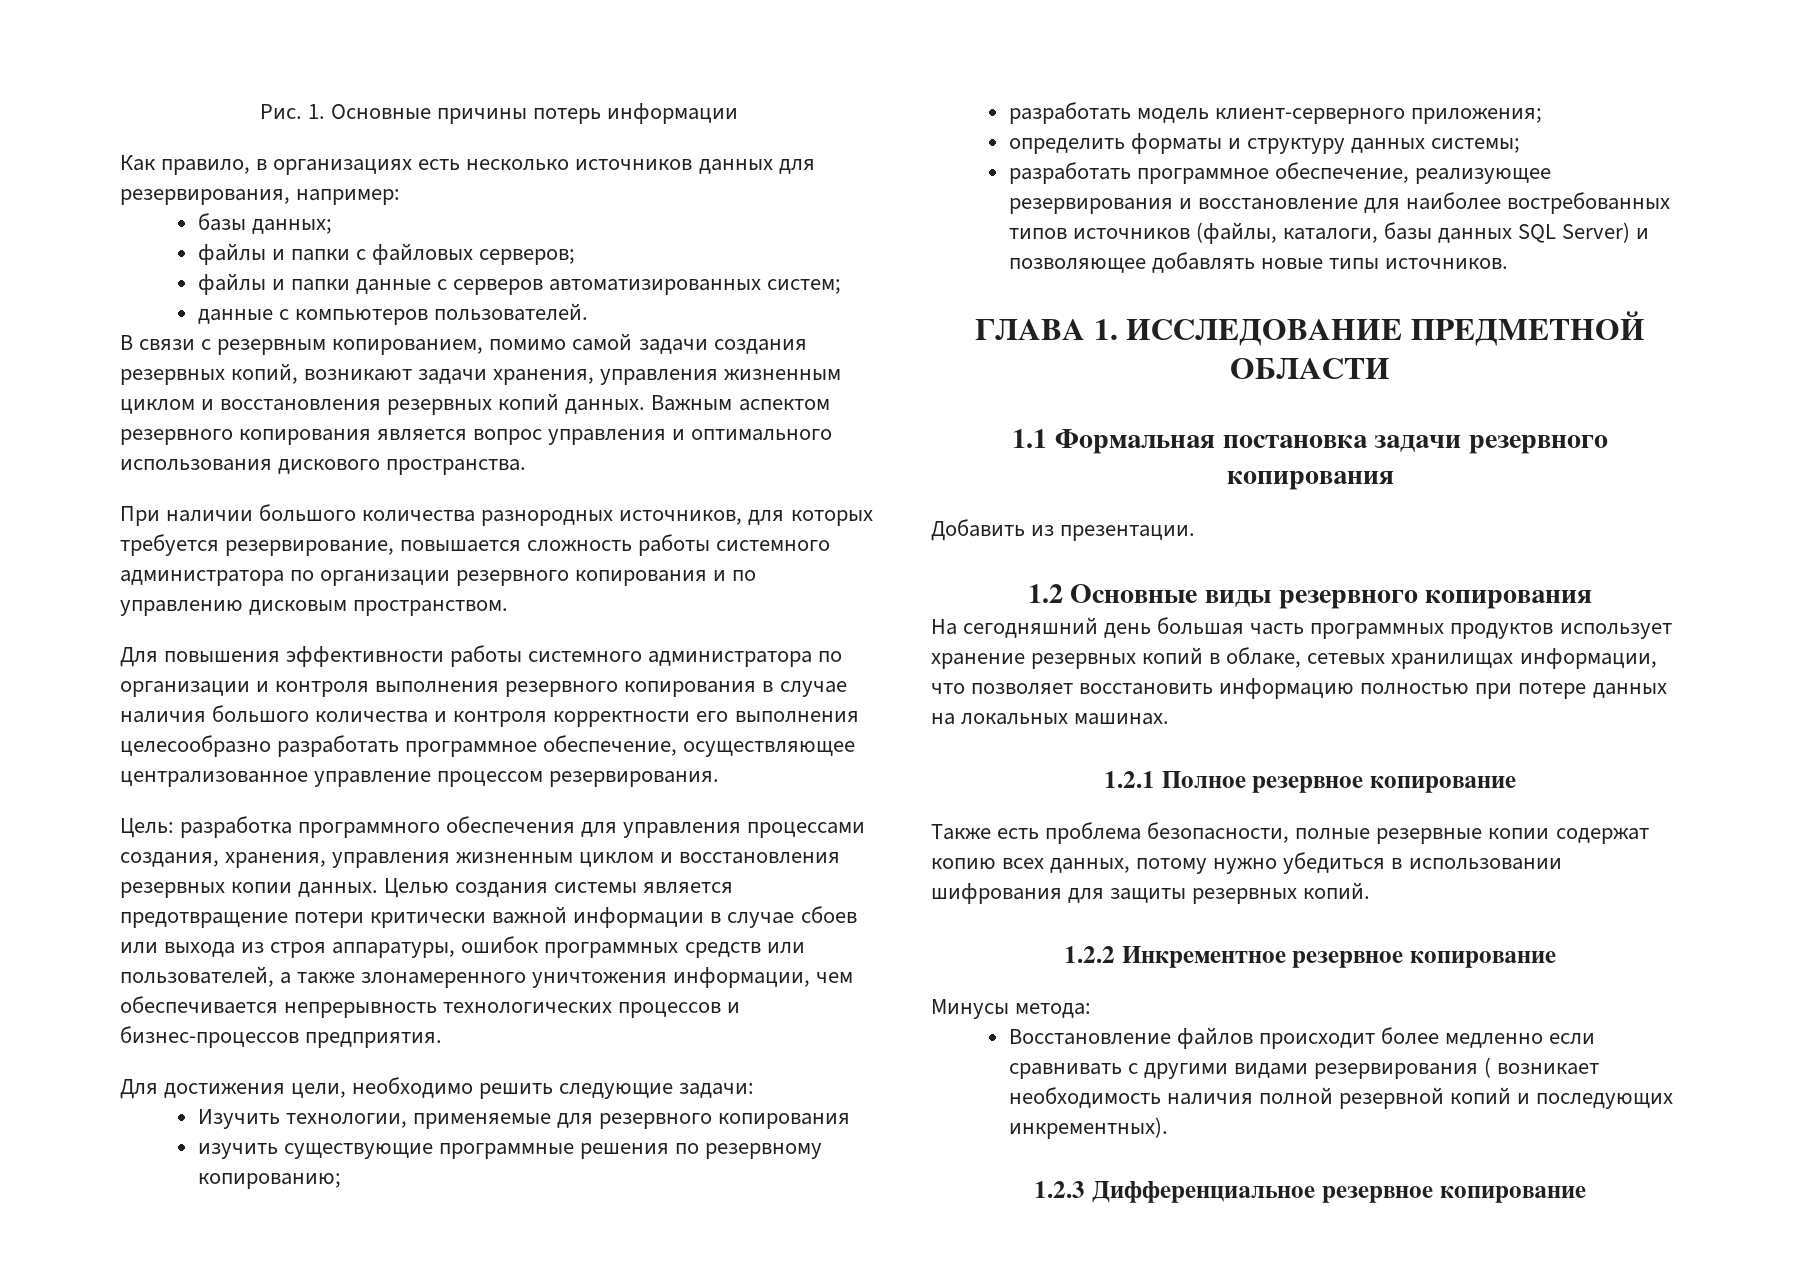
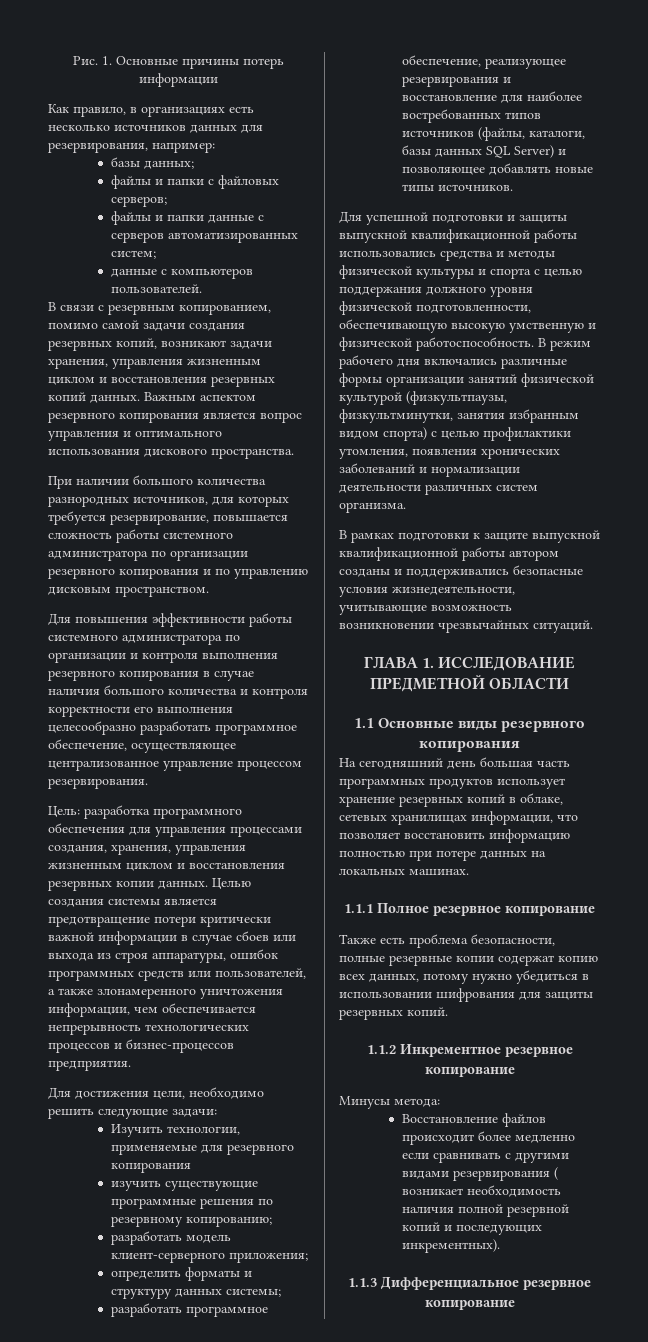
(1509, 263) none -> [339,211,567,225] [339,229,577,243] [339,250,555,261] [339,265,582,279] [339,286,533,297] [339,301,531,315] [339,319,596,333] [339,337,591,351] [339,355,567,369] [339,373,594,387] [339,391,507,405] [339,409,579,423] [339,427,571,441] [339,448,560,459] [339,463,520,477] [339,484,538,495] [339,502,406,513] [339,530,600,543] [339,547,559,561] [339,565,583,579] [339,586,515,597] [339,604,512,615] [339,620,593,633] // Для успешной подготовки и защиты выпускной квалификационной работы использовались средства и методы физической культуры и спорта с целью поддержания должного уровня физической подготовленности, обеспечивающую высокую умственную и физической работоспособность. В режим рабочего дня включались различные формы организации занятий физической культурой (физкультпаузы, физкультминутки, занятия избранным видом спорта) с целью профилактики утомления, появления хронических заболеваний и нормализации деятельности различных систем организма. // В рамках подготовки к защите выпускной квалификационной работы автором созданы и поддерживались безопасные условия жизнедеятельности, учитывающие возможность возникновении чрезвычайных ситуаций.
[1054,429,1608,454] [1226,471,1394,490] [931,519,1196,541] [1027,584,1063,603] Формальная постановка задачи резервного копирования // Добавить из презентации. // 1.2 -> (374, 723) none
[1103,771,1155,788] 1.2.1 -> [344,904,373,913] 1.1.1
[1063,946,1115,963] 1.2.2 -> [366,1045,396,1054] 1.1.2
[1034,1181,1086,1198] 1.2.3 -> [348,1278,377,1287] 1.1.3

